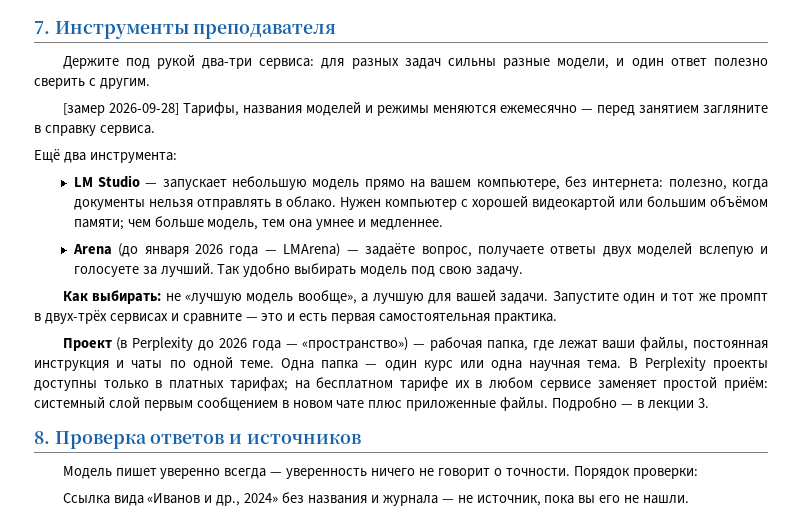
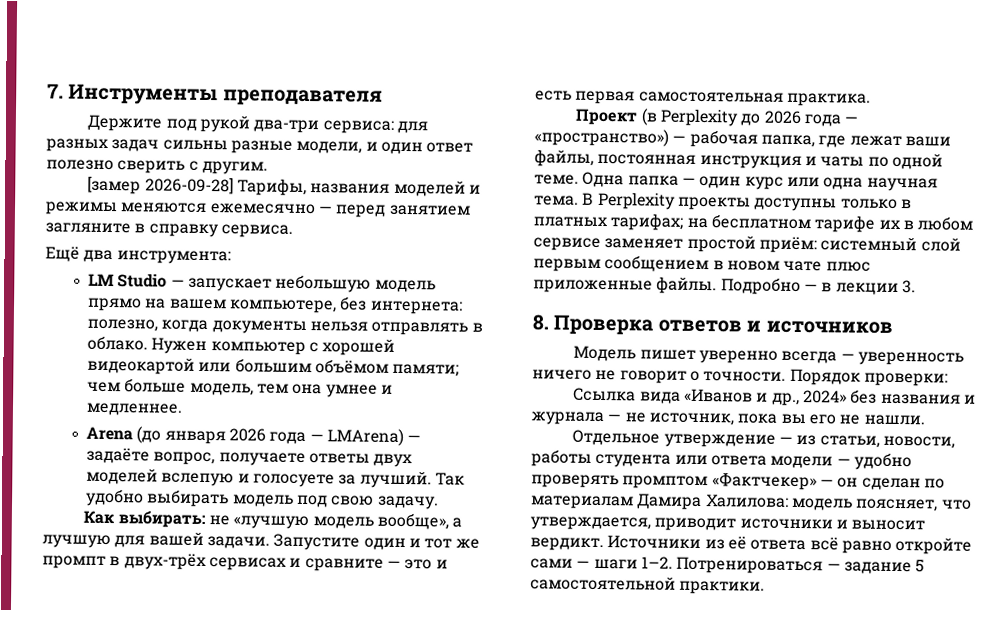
(690, 499) none -> [572,429,956,449] [531,449,912,471] [531,473,945,491] [530,493,972,512] [530,516,926,532] [530,535,973,555] [530,556,925,575] [530,575,766,595] // Отдельное утверждение — из статьи, новости, работы студента или ответа модели — удобно проверять промптом «Фактчекер» — он сделан по материалам Дамира Халилова: модель поясняет, что утверждается, приводит источники и выносит вердикт. Источники из её ответа всё равно откройте сами — шаги 1–2. Потренироваться — задание 5 самостоятельной практики.

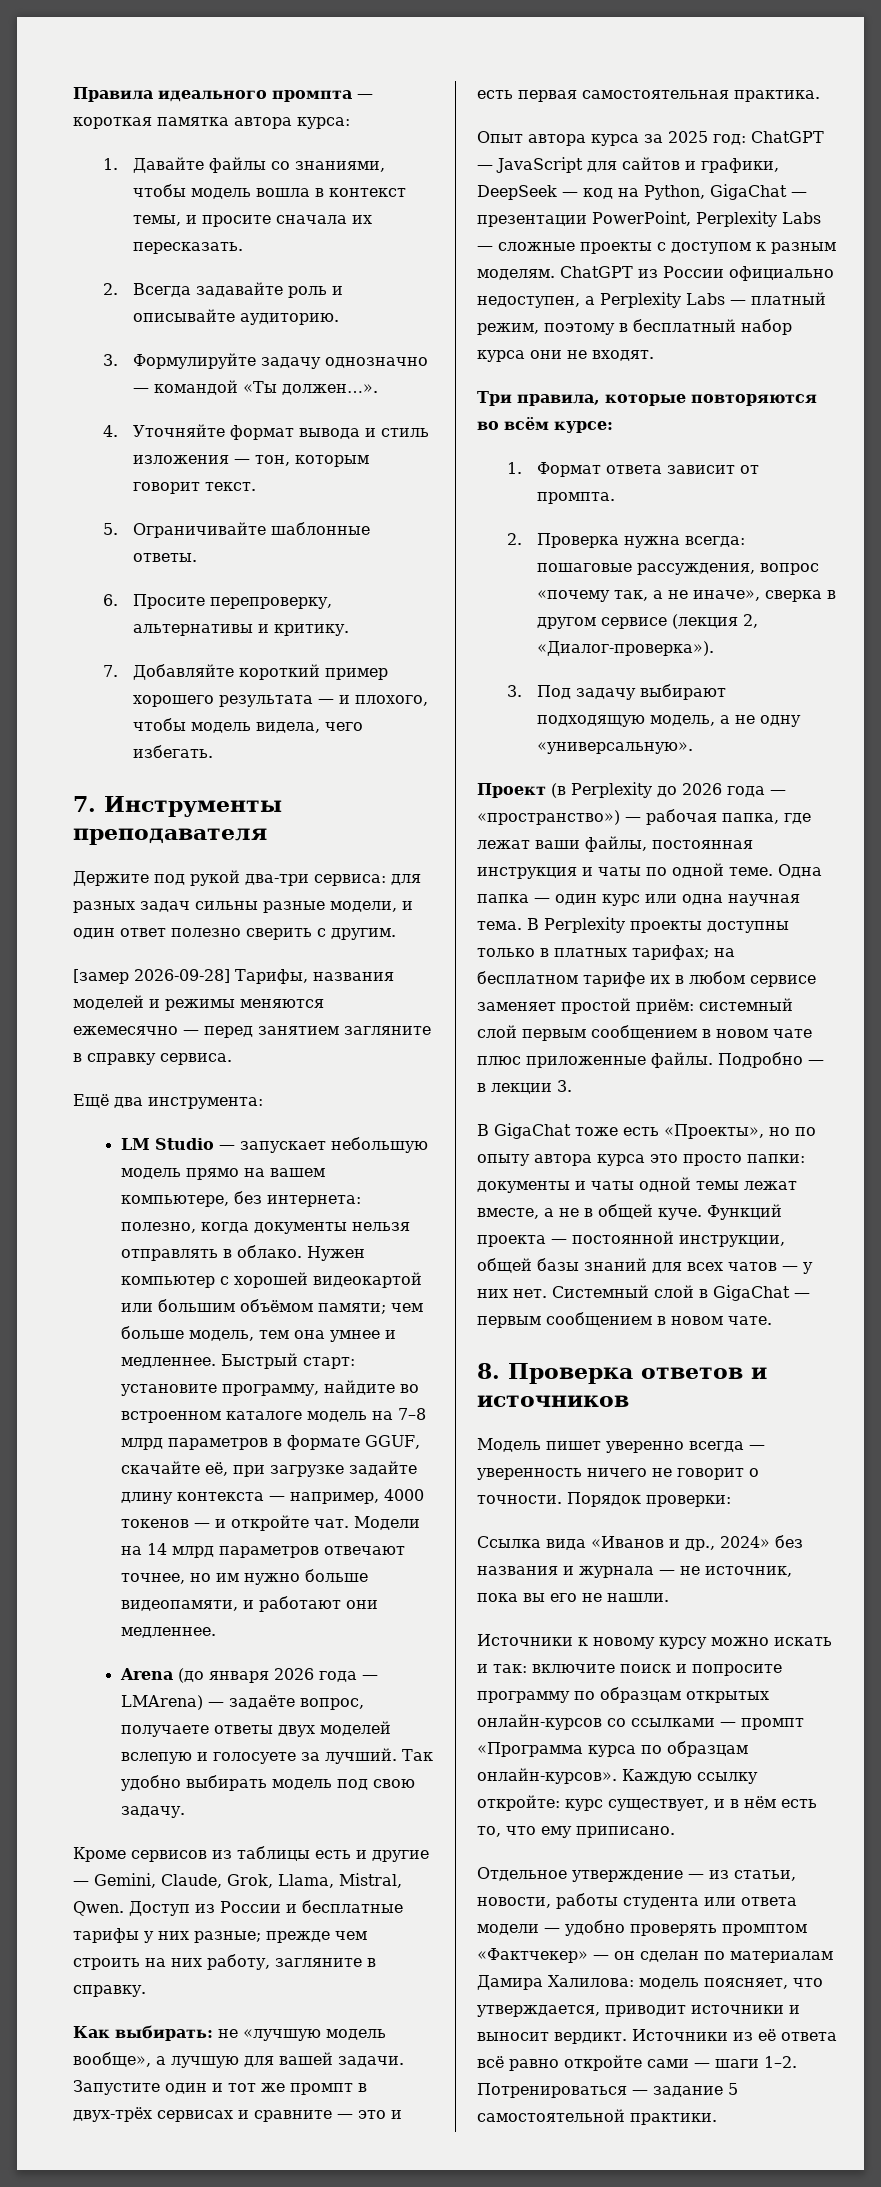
(47, 91) none -> [73,87,373,102] [73,117,350,129] [103,157,386,173] [133,184,407,199] [133,215,373,227] [133,242,244,254] [103,282,344,298] [133,309,340,325] [103,353,429,369] [133,380,379,395] [103,424,430,440] [133,455,370,467] [133,482,257,494] [103,522,371,538] [133,553,198,562] [103,594,333,609] [133,624,350,636] [103,664,389,680] [133,695,429,707] [133,718,364,733] [133,745,214,758] Правила идеального промпта — короткая памятка автора курса: // 1. Давайте файлы со знаниями, чтобы модель вошла в контекст темы, и просите сначала их пересказать. // 2. Всегда задавайте роль и описывайте аудиторию. // 3. Формулируйте задачу однозначно — командой «Ты должен…». // 4. Уточняйте формат вывода и стиль изложения — тон, которым говорит текст. // 5. Ограничивайте шаблонные ответы. // 6. Просите перепроверку, альтернативы и критику. // 7. Добавляйте короткий пример хорошего результата — и плохого, чтобы модель видела, чего избегать. //
(184, 409) none -> [220,1353,355,1369] [120,1380,419,1396] [120,1408,426,1423] [120,1435,420,1450] [120,1461,417,1477] [120,1489,424,1504] [120,1515,420,1531] [120,1543,405,1558] [120,1569,368,1585] [120,1596,378,1612] [120,1627,216,1638] Быстрый старт: установите программу, найдите во встроенном каталоге модель на 7–8 млрд параметров в формате GGUF, скачайте её, при загрузке задайте длину контекста — например, 4000 токенов — и откройте чат. Модели на 14 млрд параметров отвечают точнее, но им нужно больше видеопамяти, и работают они медленнее.
(439, 502) none -> [73,1846,429,1862] [73,1873,402,1888] [73,1900,403,1916] [73,1928,367,1943] [73,1954,376,1970] [73,1985,146,1997] // Кроме сервисов из таблицы есть и другие — Gemini, Claude, Grok, Llama, Mistral, Qwen. Доступ из России и бесплатные тарифы у них разные; прежде чем строить на них работу, загляните в справку.
(871, 99) none -> [477,131,824,146] [477,157,779,173] [477,184,807,200] [477,211,821,227] [477,242,836,254] [477,266,834,281] [477,292,826,308] [477,319,792,335] [477,350,654,362] [477,391,817,406] [477,417,613,433] [507,462,760,477] [537,492,616,504] [507,533,746,548] [537,563,820,575] [537,590,837,602] [537,614,759,629] [537,641,715,656] [507,684,727,700] [537,715,802,727] [537,742,694,754] // Опыт автора курса за 2025 год: ChatGPT — JavaScript для сайтов и графики, DeepSeek — код на Python, GigaChat — презентации PowerPoint, Perplexity Labs — сложные проекты с доступом к разным моделям. ChatGPT из России официально недоступен, а Perplexity Labs — платный режим, поэтому в бесплатный набор курса они не входят. // Три правила, которые повторяются во всём курсе: // 1. Формат ответа зависит от промпта. // 2. Проверка нужна всегда: пошаговые рассуждения, вопрос «почему так, а не иначе», сверка в другом сервисе (лекция 2, «Диалог-проверка»). // 3. Под задачу выбирают подходящую модель, а не одну «универсальную».
(916, 287) none -> [477,1123,816,1139] [477,1154,805,1166] [477,1177,797,1193] [477,1204,782,1220] [477,1231,785,1247] [477,1258,813,1274] [477,1285,810,1301] [477,1312,772,1328] // В GigaChat тоже есть «Проекты», но по опыту автора курса это просто папки: документы и чаты одной темы лежат вместе, а не в общей куче. Функций проекта — постоянной инструкции, общей базы знаний для всех чатов — у них нет. Системный слой в GigaChat — первым сообщением в новом чате.
(925, 420) none -> [477,1634,832,1649] [477,1664,782,1676] [477,1687,769,1703] [477,1714,804,1730] [477,1741,748,1757] [477,1768,758,1784] [477,1795,817,1811] [477,1826,675,1838] // Источники к новому курсу можно искать и так: включите поиск и попросите программу по образцам открытых онлайн-курсов со ссылками — промпт «Программа курса по образцам онлайн-курсов». Каждую ссылку откройте: курс существует, и в нём есть то, что ему приписано.

